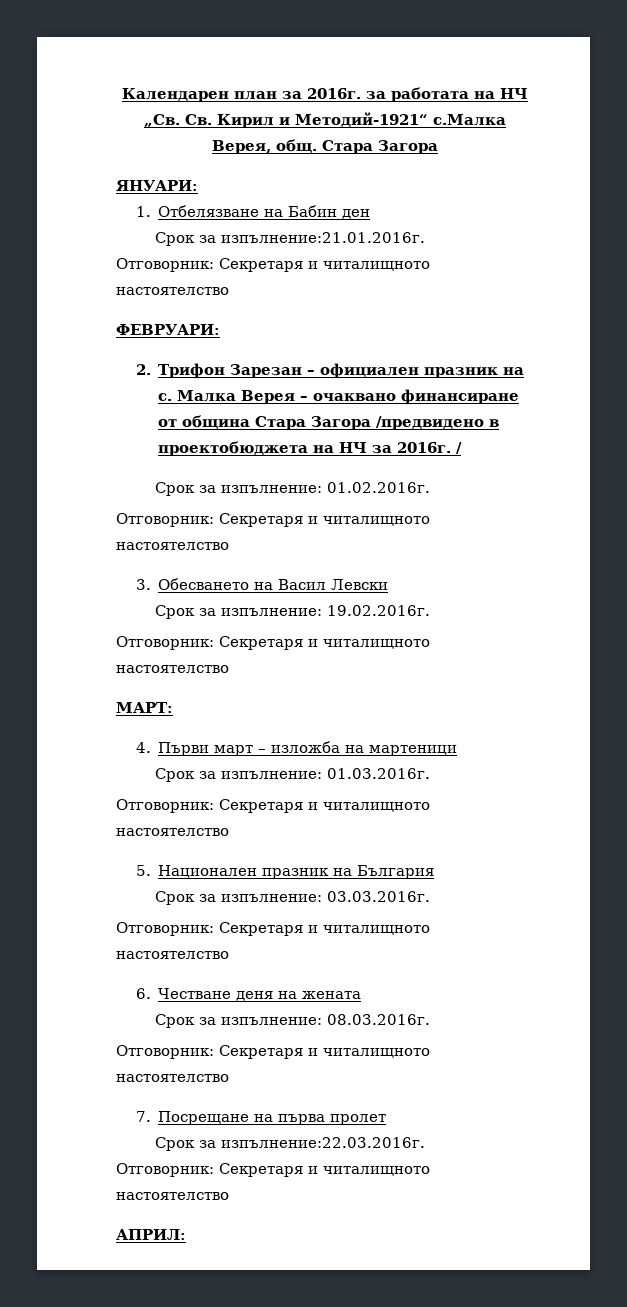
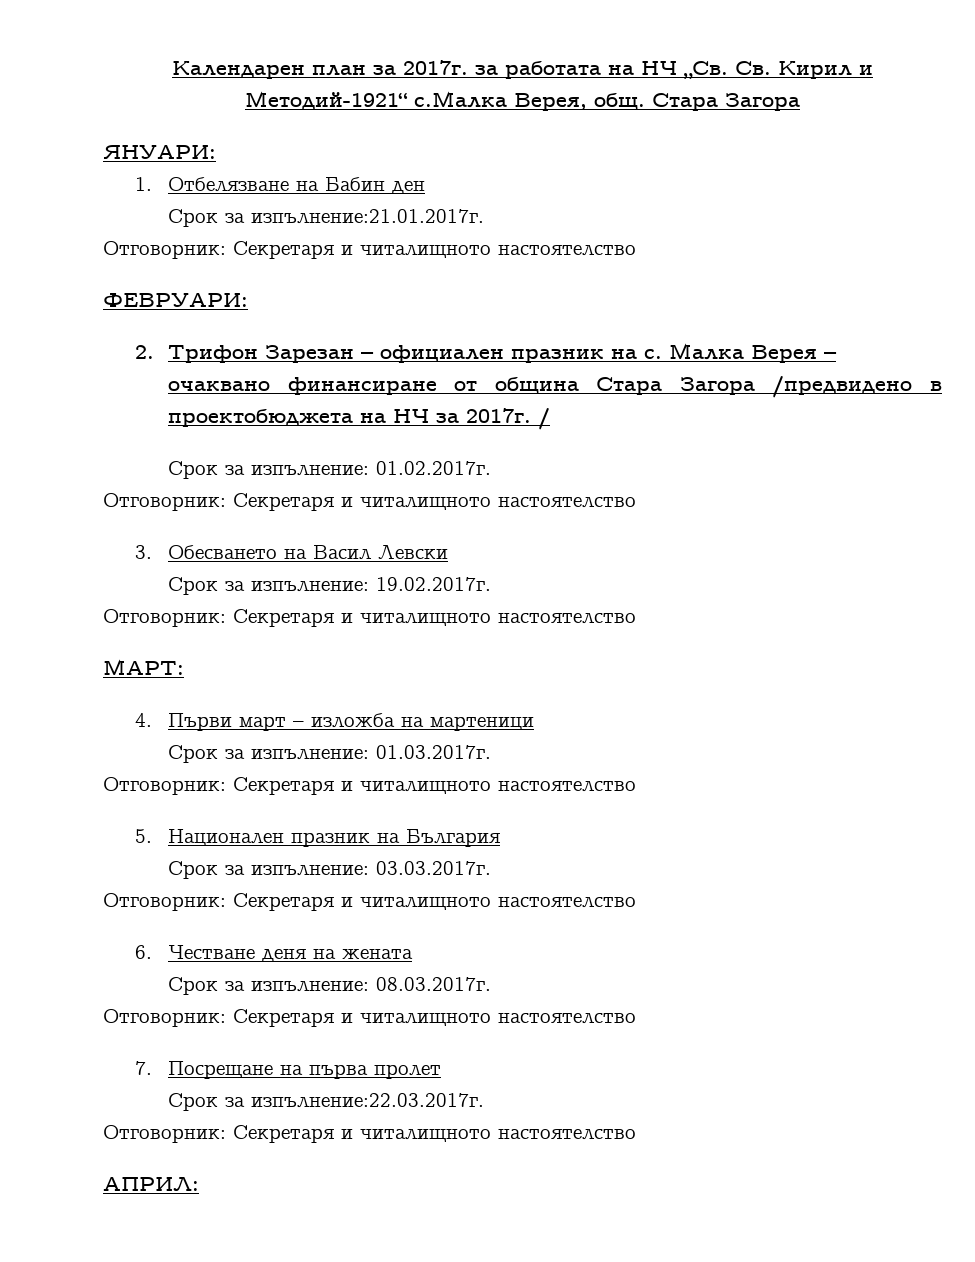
[307,88,361,99] 2016г. -> [403,60,468,75] 2017г.
[221,232,426,243] изпълнение:21.01.2016г. -> [250,209,484,224] изпълнение:21.01.2017г.
[397,442,452,453] 2016г. -> [465,408,531,423] 2017г.
[327,482,431,493] 01.02.2016г. -> [375,461,491,475] 01.02.2017г.
[327,605,431,616] 19.02.2016г. -> [375,577,491,591] 19.02.2017г.
[327,768,431,779] 01.03.2016г. -> [375,745,491,759] 01.03.2017г.
[327,891,431,902] 03.03.2016г. -> [375,861,491,875] 03.03.2017г.
[327,1014,431,1025] 08.03.2016г. -> [375,977,491,991] 08.03.2017г.
[221,1137,426,1148] изпълнение:22.03.2016г. -> [250,1093,484,1108] изпълнение:22.03.2017г.

